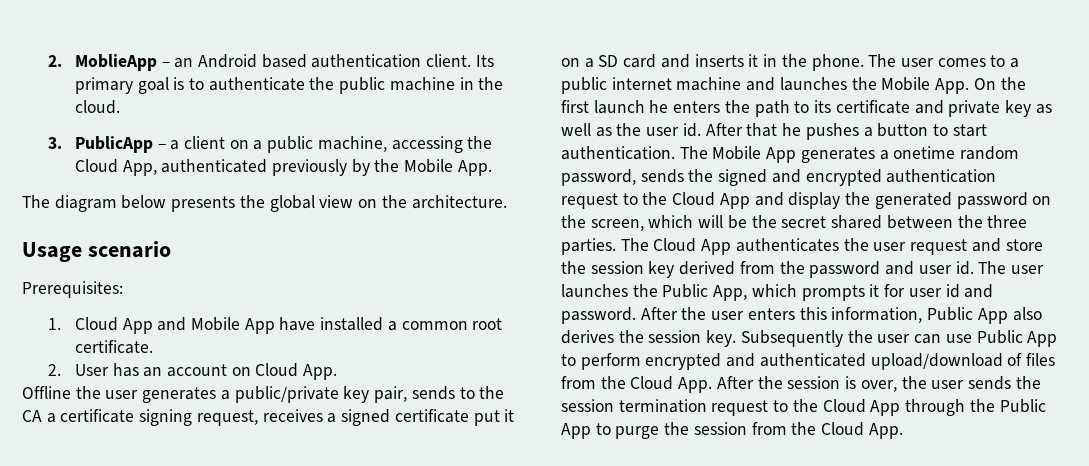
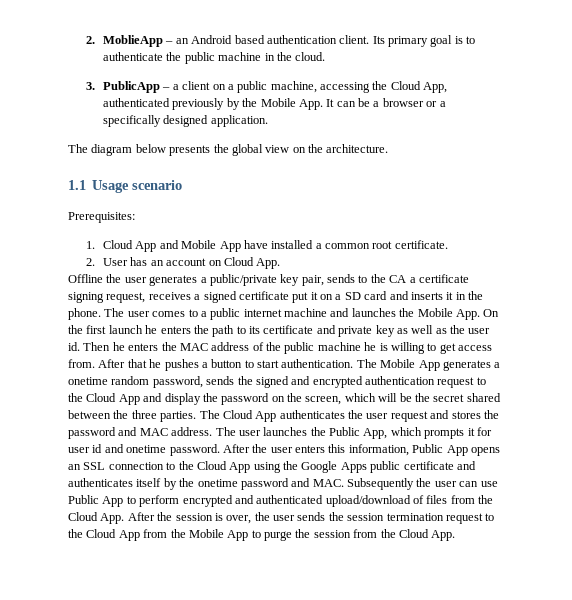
(492, 168) none -> [326,98,446,107] [103,115,268,127] It can be a browser or a specifically designed application.
(507, 202) none -> [68,180,86,190] 1.1
(701, 130) none -> [83,342,492,354] [68,359,95,368] Then he enters the MAC address of the public machine he is willing to get access from.
[874,192,952,209] generated -> (218, 397) none
[1005,239,1043,251] [561,261,775,278] store the session key derived from -> [451,411,481,419] stores
[918,261,974,275] user id. -> [139,427,213,436] MAC address.
(994, 291) none -> [126,445,167,453] onetime
[1012,307,1042,321] [561,330,737,347] also derives the session key. -> [470,447,500,456] [68,461,476,473] [68,478,344,490] opens an SSL connection to the Cloud App using the Google Apps public certificate and authenticates itself by the onetime password and MAC.
[905,399,1046,416] through the Public -> [143,529,224,538] from the Mobile

